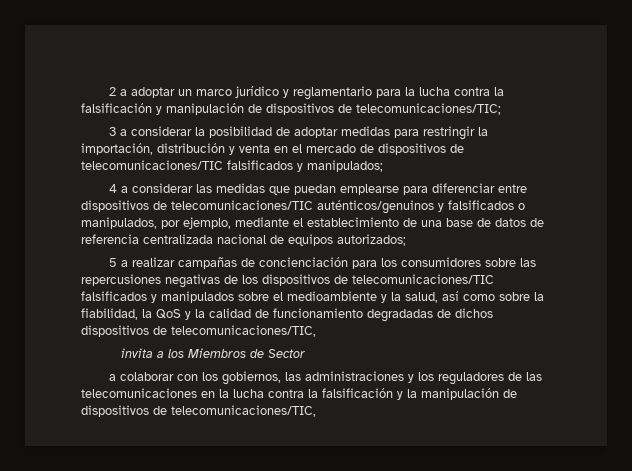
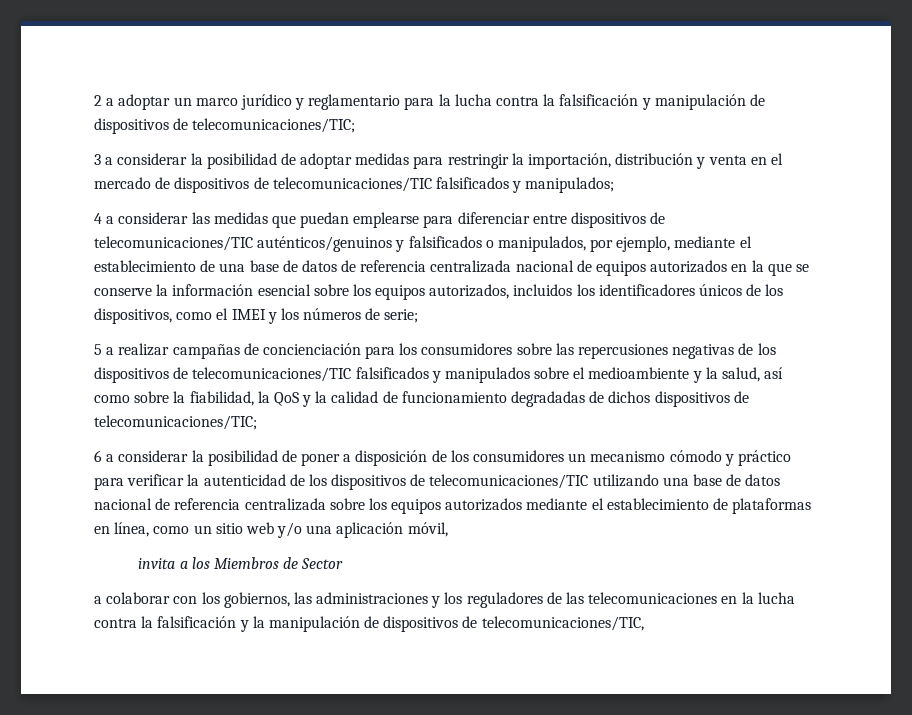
[337,234,406,246] autorizados; -> [650,260,809,276] [94,284,784,300] [94,308,419,324] autorizados en la que se conserve la información esencial sobre los equipos autorizados, incluidos los identificadores únicos de los dispositivos, como el IMEI y los números de serie;
[171,325,316,337] telecomunicaciones/TIC, -> [94,415,257,430] [94,450,791,466] [94,474,781,490] [94,498,812,514] [94,522,448,538] telecomunicaciones/TIC; // 6 a considerar la posibilidad de poner a disposición de los consumidores un mecanismo cómodo y práctico para verificar la autenticidad de los dispositivos de telecomunicaciones/TIC utilizando una base de datos nacional de referencia centralizada sobre los equipos autorizados mediante el establecimiento de plataformas en línea, como un sitio web y/o una aplicación móvil,

